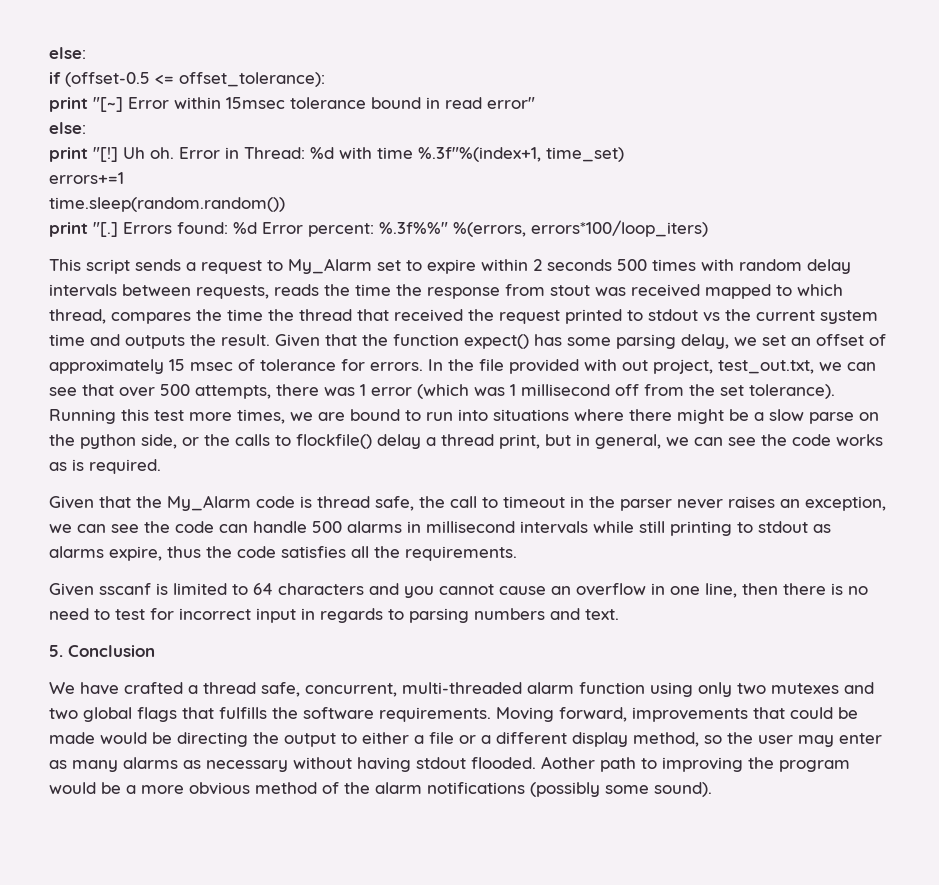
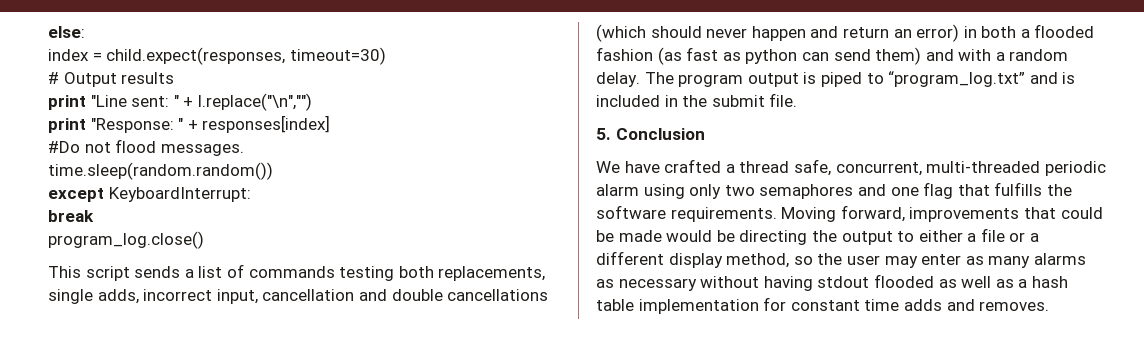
[49,47,86,59] [49,72,325,87] [49,97,535,112] [49,122,86,134] [49,147,624,162] [49,172,124,184] [49,197,285,212] [49,220,708,237] [49,258,851,274] [49,284,843,299] [49,309,878,324] [49,334,886,349] [49,359,876,374] [49,384,835,399] [49,409,879,424] [49,434,883,449] [49,459,161,474] [49,495,886,511] [49,521,831,536] [49,546,517,561] [49,583,868,598] [49,608,619,623] else: // if (offset-0.5 <= offset_tolerance): // print "[~] Error within 15msec tolerance bound in read error" // else: // print "[!] Uh oh. Error in Thread: %d with time %.3f"%(index+1, time_set) // errors+=1 // time.sleep(random.random()) // print "[.] Errors found: %d Error percent: %.3f%%" %(errors, errors*100/loop_iters) // This script sends a request to My_Alarm set to expire within 2 seconds 500 times with random delay intervals between requests, reads the time the response from stout was received mapped to which thread, compares the time the thread that received the request printed to stdout vs the current system time and outputs the result. Given that the function expect() has some parsing delay, we set an offset of approximately 15 msec of tolerance for errors. In the file provided with out project, test_out.txt, we can see that over 500 attempts, there was 1 error (which was 1 millisecond off from the set tolerance). Running this test more times, we are bound to run into situations where there might be a slow parse on the python side, or the calls to flockfile() delay a thread print, but in general, we can see the code works as is required. // Given that the My_Alarm code is thread safe, the call to timeout in the parser never raises an exception, we can see the code can handle 500 alarms in millisecond intervals while still printing to stdout as alarms expire, thus the code satisfies all the requirements. // Given sscanf is limited to 64 characters and you cannot cause an overflow in one line, then there is no need to test for incorrect input in regards to parsing numbers and text. -> [48,26,85,38] [48,47,386,65] [48,72,175,87] [48,93,312,111] [48,115,331,133] [48,139,244,156] [48,162,273,180] [48,187,251,202] [48,210,94,222] [48,231,204,249] [48,264,546,281] [48,289,549,304] [596,24,1095,42] [596,47,1069,65] [596,71,1076,87] [596,93,798,107] else: // index = child.expect(responses, timeout=30) // # Output results // print "Line sent: " + l.replace("\n","") // print "Response: " + responses[index] // #Do not flood messages. // time.sleep(random.random()) // except KeyboardInterrupt: // break // program_log.close() // This script sends a list of commands testing both replacements, single adds, incorrect input, cancellation and double cancellations (which should never happen and return an error) in both a flooded fashion (as fast as python can send them) and with a random delay. The program output is piped to “program_log.txt” and is included in the submit file.
[527,682,645,694] alarm function -> [1044,161,1106,176] [596,184,639,196] periodic alarm
[771,682,874,694] [49,707,177,722] mutexes and two global flags -> [759,182,954,199] semaphores and one flag
[471,756,850,772] [49,782,712,797] flooded. Aother path to improving the program would be a more obvious method of the alarm notifications (possibly some sound). -> [873,274,1068,288] [596,297,1050,314] flooded as well as a hash table implementation for constant time adds and removes.

